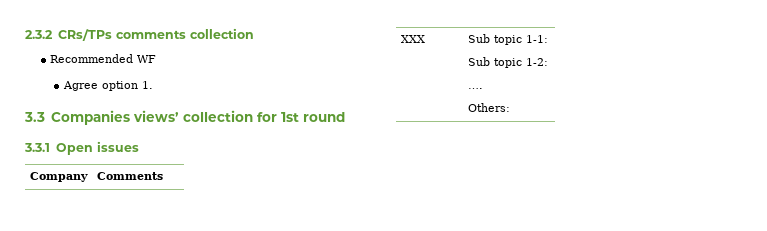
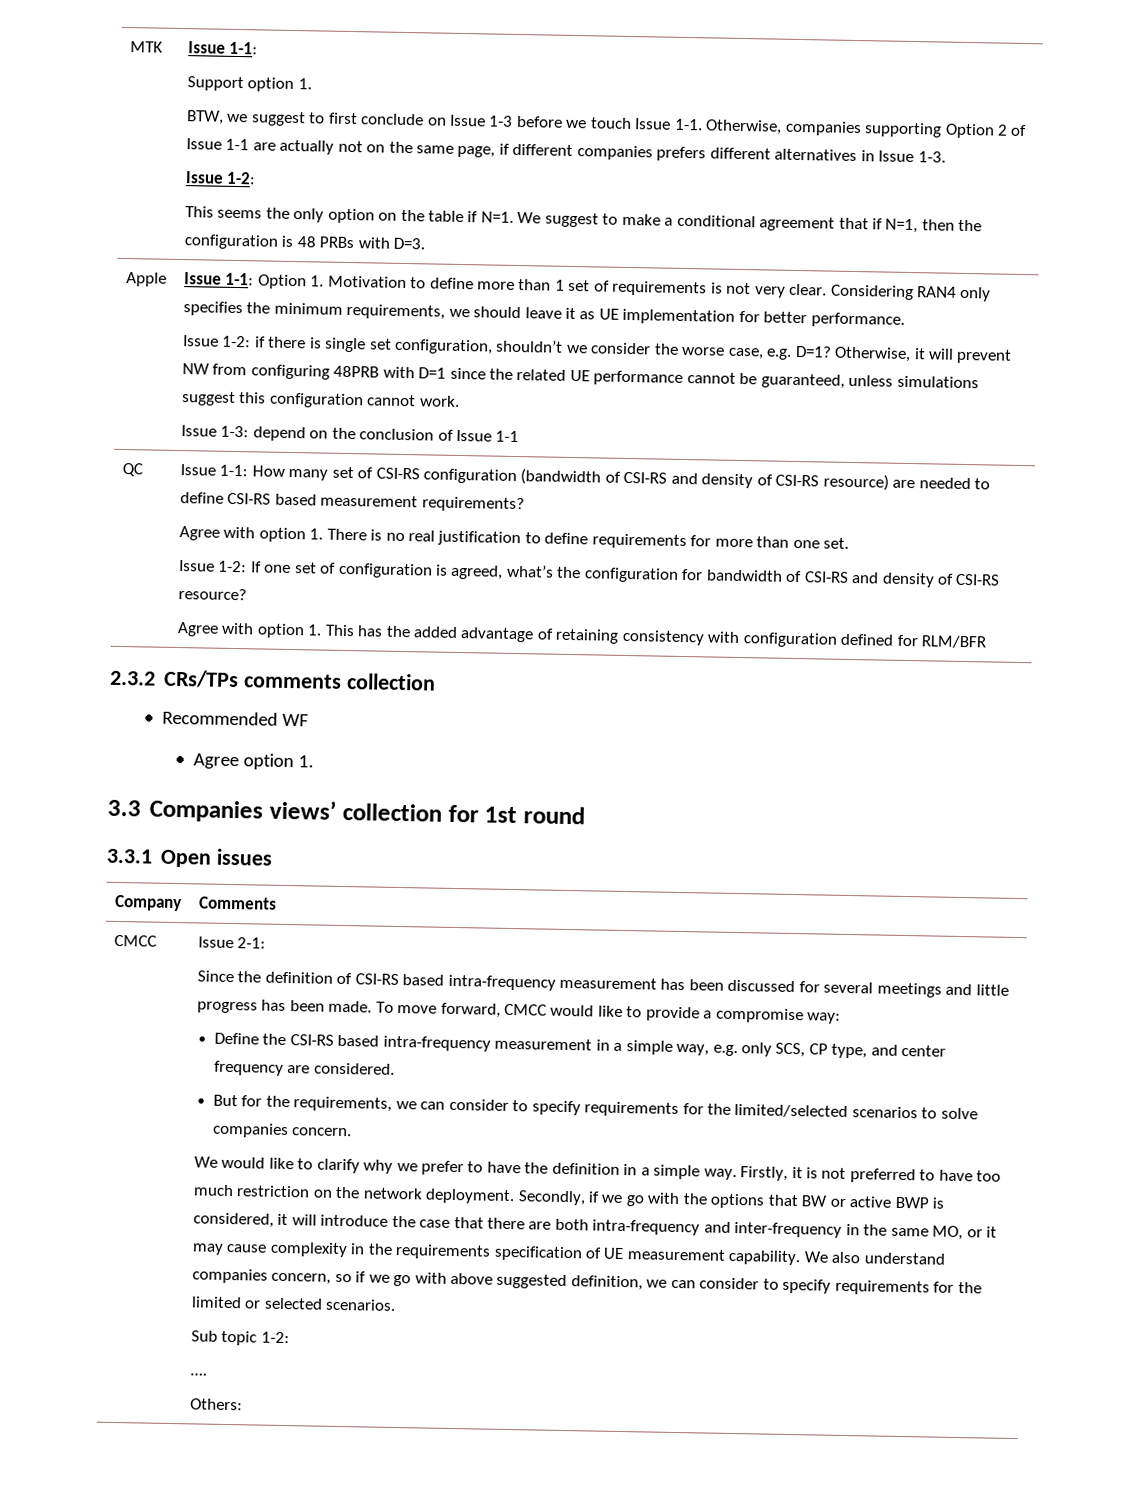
(25, 34) none -> [129,41,163,53] [187,41,259,55] [186,76,312,93] [185,110,1028,139] [185,138,946,163] [184,171,257,185] [184,206,983,234] [183,234,426,250] [125,272,167,287] [183,272,992,302] [182,301,905,328] [182,335,1013,364] [181,363,979,389] [180,391,460,409] [180,425,520,443] [121,462,143,477] [179,464,991,491] [179,492,525,513] [178,526,850,550] [178,560,1001,588] [177,588,247,601] [176,621,987,649] MTK | Issue 1-1: // Support option 1. // BTW, we suggest to first conclude on Issue 1-3 before we touch Issue 1-1. Otherwise, companies supporting Option 2 of Issue 1-1 are actually not on the same page, if different companies prefers different alternatives in Issue 1-3. // Issue 1-2: // This seems the only option on the table if N=1. We suggest to make a conditional agreement that if N=1, then the configuration is 48 PRBs with D=3. // Apple | Issue 1-1: Option 1. Motivation to define more than 1 set of requirements is not very clear. Considering RAN4 only specifies the minimum requirements, we should leave it as UE implementation for better performance. // Issue 1-2: if there is single set configuration, shouldn’t we consider the worse case, e.g. D=1? Otherwise, it will prevent NW from configuring 48PRB with D=1 since the related UE performance cannot be guaranteed, unless simulations suggest this configuration cannot work. // Issue 1-3: depend on the conclusion of Issue 1-1 // QC | Issue 1-1: How many set of CSI-RS configuration (bandwidth of CSI-RS and density of CSI-RS resource) are needed to define CSI-RS based measurement requirements? // Agree with option 1. There is no real justification to define requirements for more than one set. // Issue 1-2: If one set of configuration is agreed, what’s the configuration for bandwidth of CSI-RS and density of CSI-RS resource? // Agree with option 1. This has the added advantage of retaining consistency with configuration defined for RLM/BFR //
[400,35,425,43] [467,34,548,45] XXX | Sub topic 1-1: -> [113,934,157,947] [197,936,267,949] [196,970,1009,998] [196,999,842,1024] [213,1032,947,1059] [213,1060,395,1076] [212,1094,978,1120] [211,1122,353,1139] [193,1156,1002,1184] [192,1184,945,1209] [192,1212,998,1241] [191,1241,945,1266] [191,1268,982,1296] [190,1296,397,1311] CMCC | Issue 2-1: // Since the definition of CSI-RS based intra-frequency measurement has been discussed for several meetings and little progress has been made. To move forward, CMCC would like to provide a compromise way: // Define the CSI-RS based intra-frequency measurement in a simple way, e.g. only SCS, CP type, and center frequency are considered. // But for the requirements, we can consider to specify requirements for the limited/selected scenarios to solve companies concern. // We would like to clarify why we prefer to have the definition in a simple way. Firstly, it is not preferred to have too much restriction on the network deployment. Secondly, if we go with the options that BW or active BWP is considered, it will introduce the case that there are both intra-frequency and inter-frequency in the same MO, or it may cause complexity in the requirements specification of UE measurement capability. We also understand companies concern, so if we go with above suggested definition, we can consider to specify requirements for the limited or selected scenarios.

